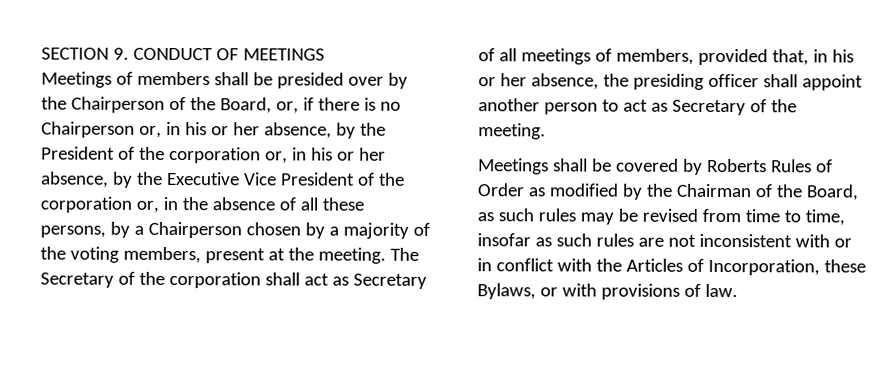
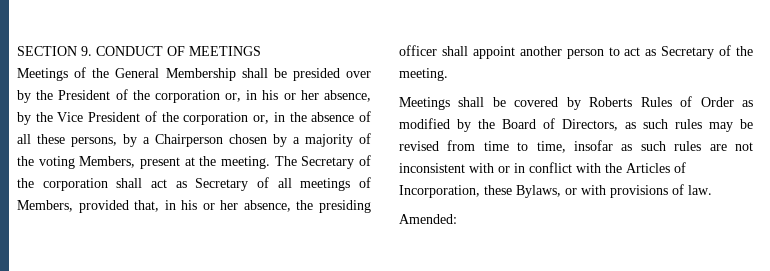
[136,71,210,86] members -> [92,68,236,81] the General Membership
[70,96,401,114] [41,121,386,139] Chairperson of the Board, or, if there is no Chairperson or, in his or her absence, by the -> (54, 95) none
[166,171,240,186] Executive -> (53, 117) none
[122,246,201,264] members, -> [79,156,136,168] Members,
[615,48,694,65] members, -> [17,200,73,212] Members,
[675,183,859,201] Chairman of the Board, -> [502,118,618,131] Board of Directors,
(738, 290) none -> [399,214,457,224] // Amended:

